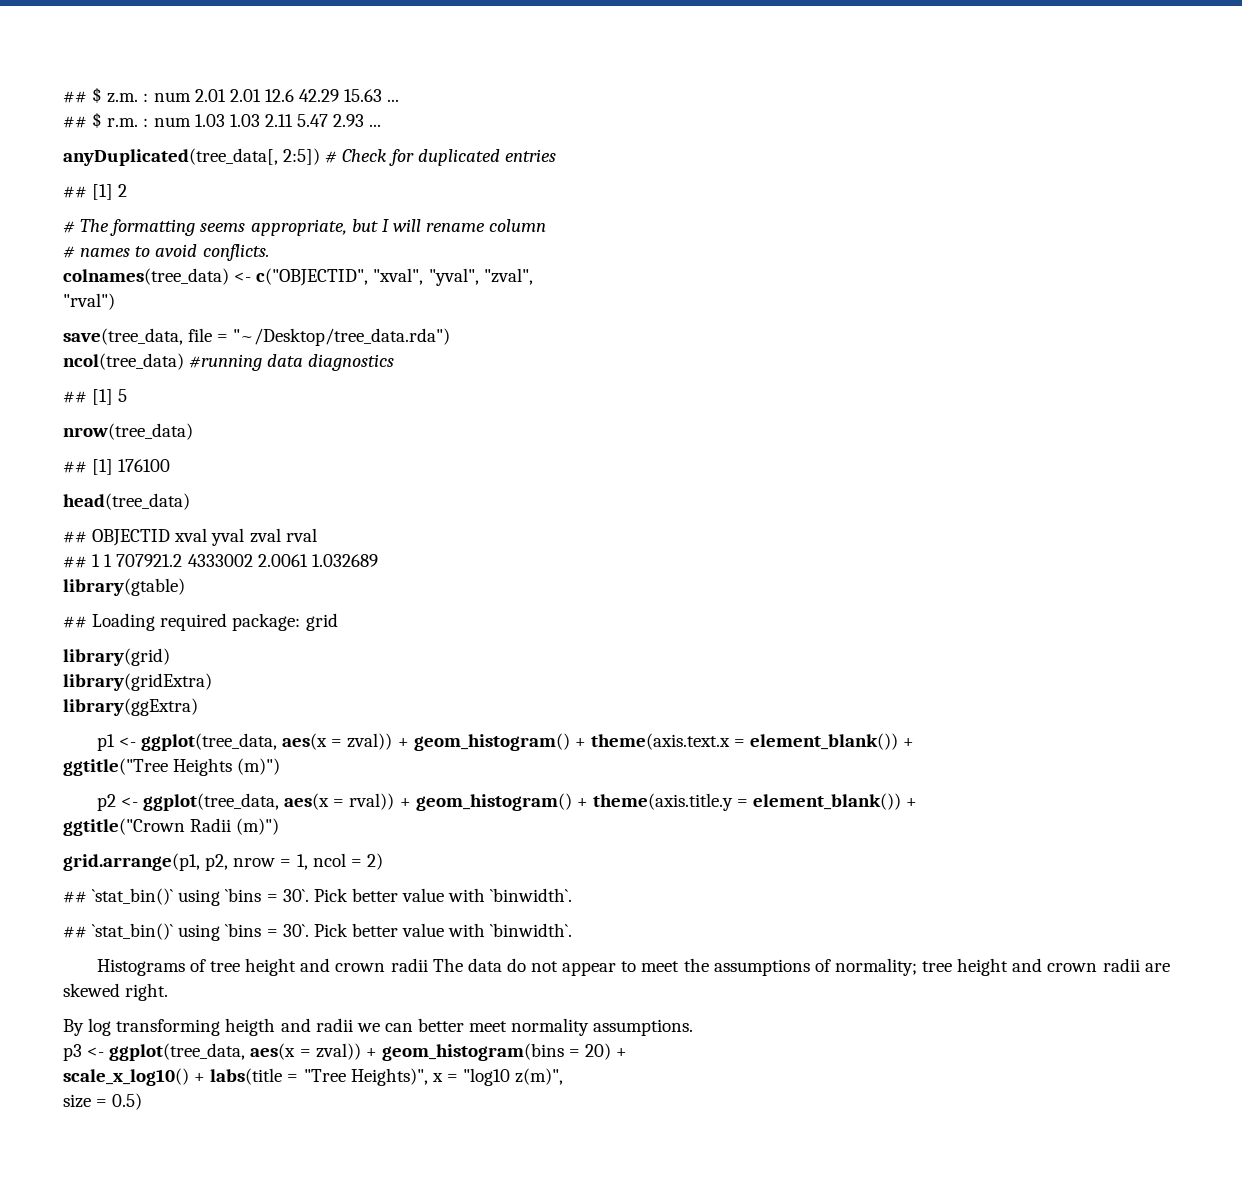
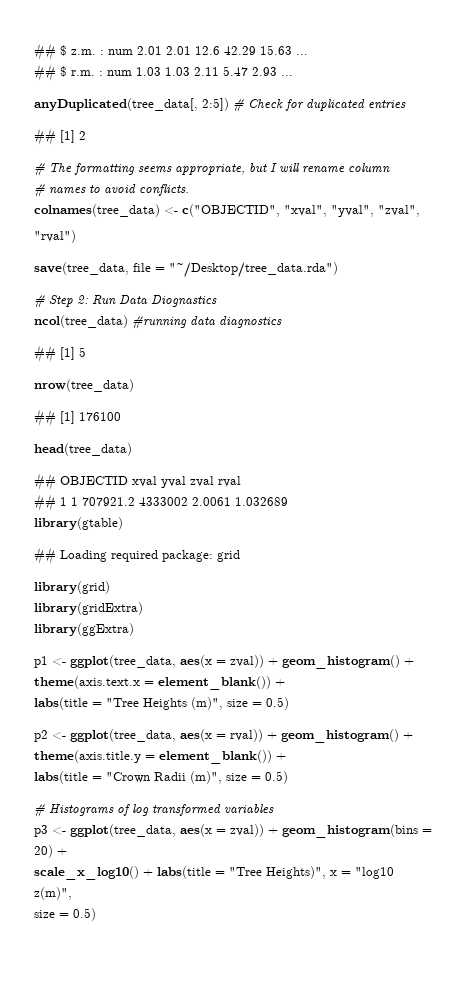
(451, 337) none -> [34,295,217,308] // # Step 2: Run Data Diognastics
[63,758,281,776] ggtitle("Tree Heights (m)") -> [34,697,289,710] labs(title = "Tree Heights (m)", size = 0.5)
[63,818,280,836] [63,853,383,871] [63,888,573,906] [63,923,573,941] [96,958,1170,976] [63,983,169,1001] [63,1018,694,1036] ggtitle("Crown Radii (m)") // grid.arrange(p1, p2, nrow = 1, ncol = 2) // ## `stat_bin()` using `bins = 30`. Pick better value with `binwidth`. // ## `stat_bin()` using `bins = 30`. Pick better value with `binwidth`. // Histograms of tree height and crown radii The data do not appear to meet the assumptions of normality; tree height and crown radii are skewed right. // By log transforming heigth and radii we can better meet normality assumptions. -> [34,771,288,784] [34,804,274,817] labs(title = "Crown Radii (m)", size = 0.5) // # Histograms of log transformed variables

